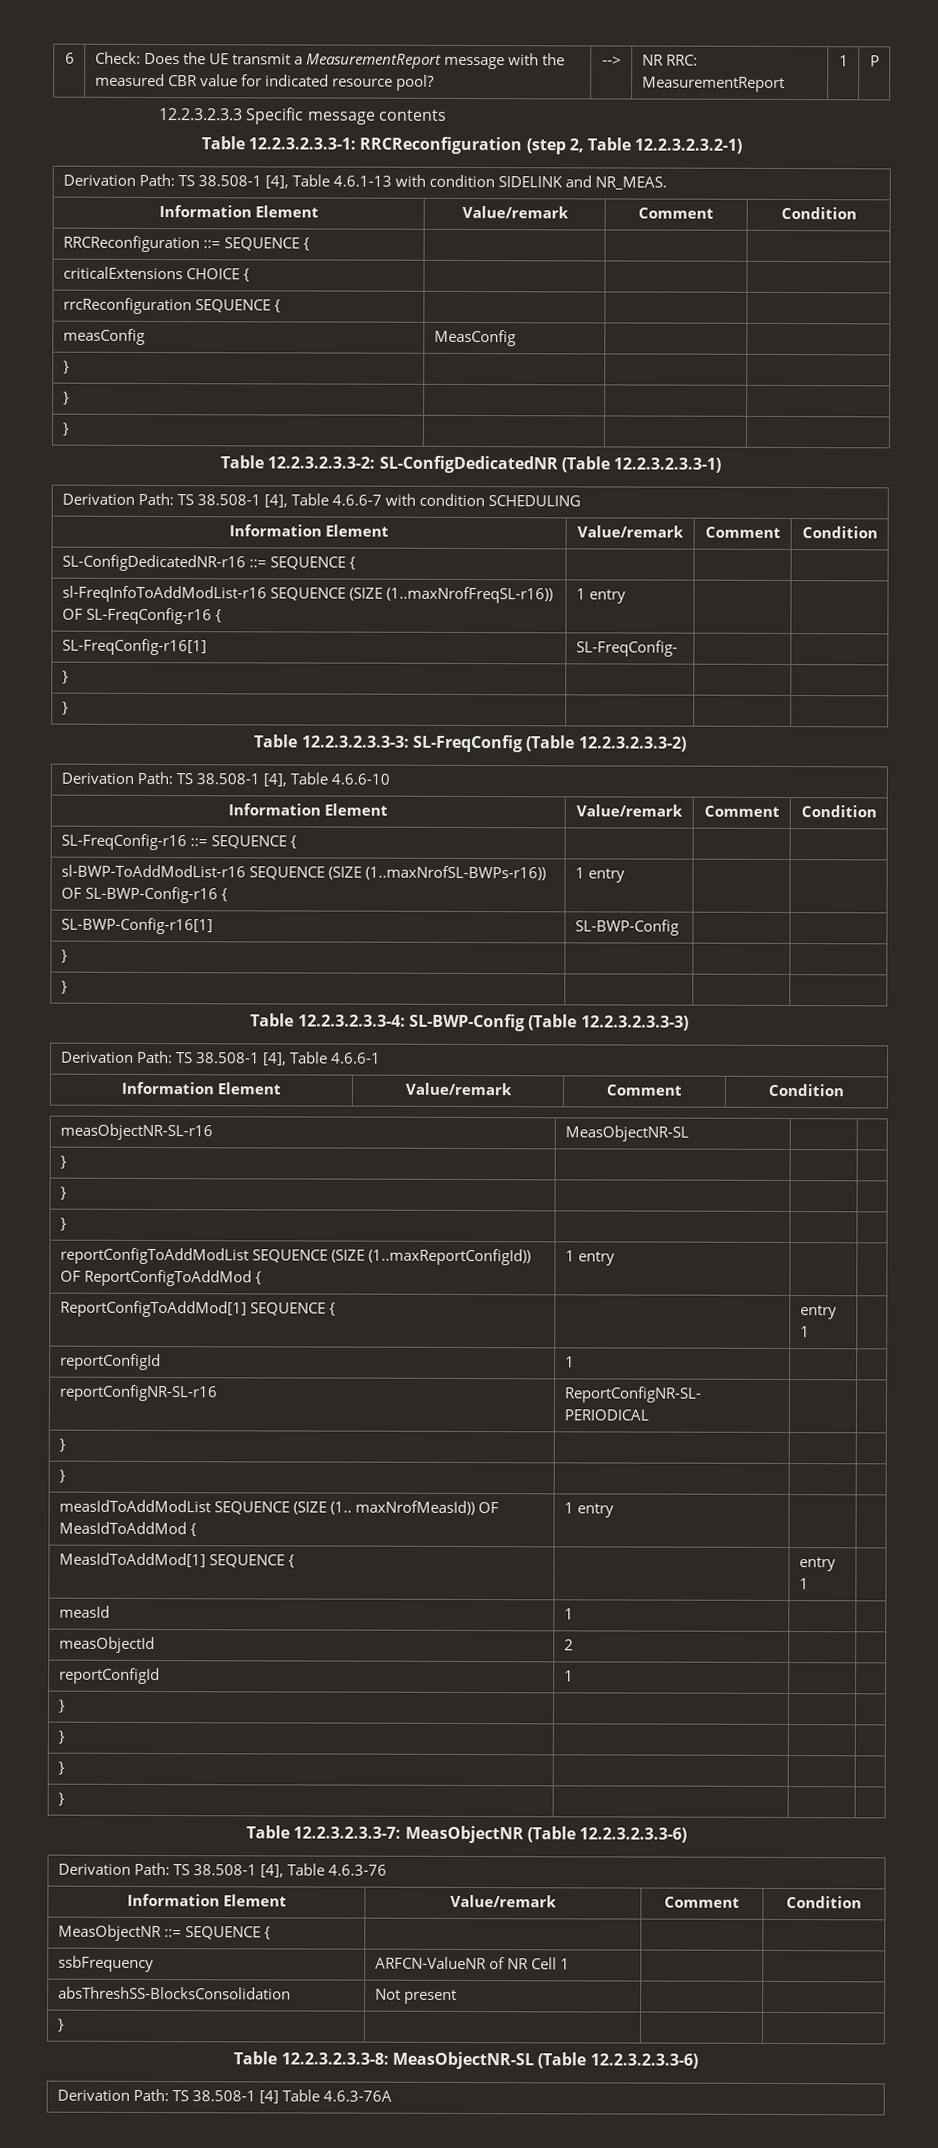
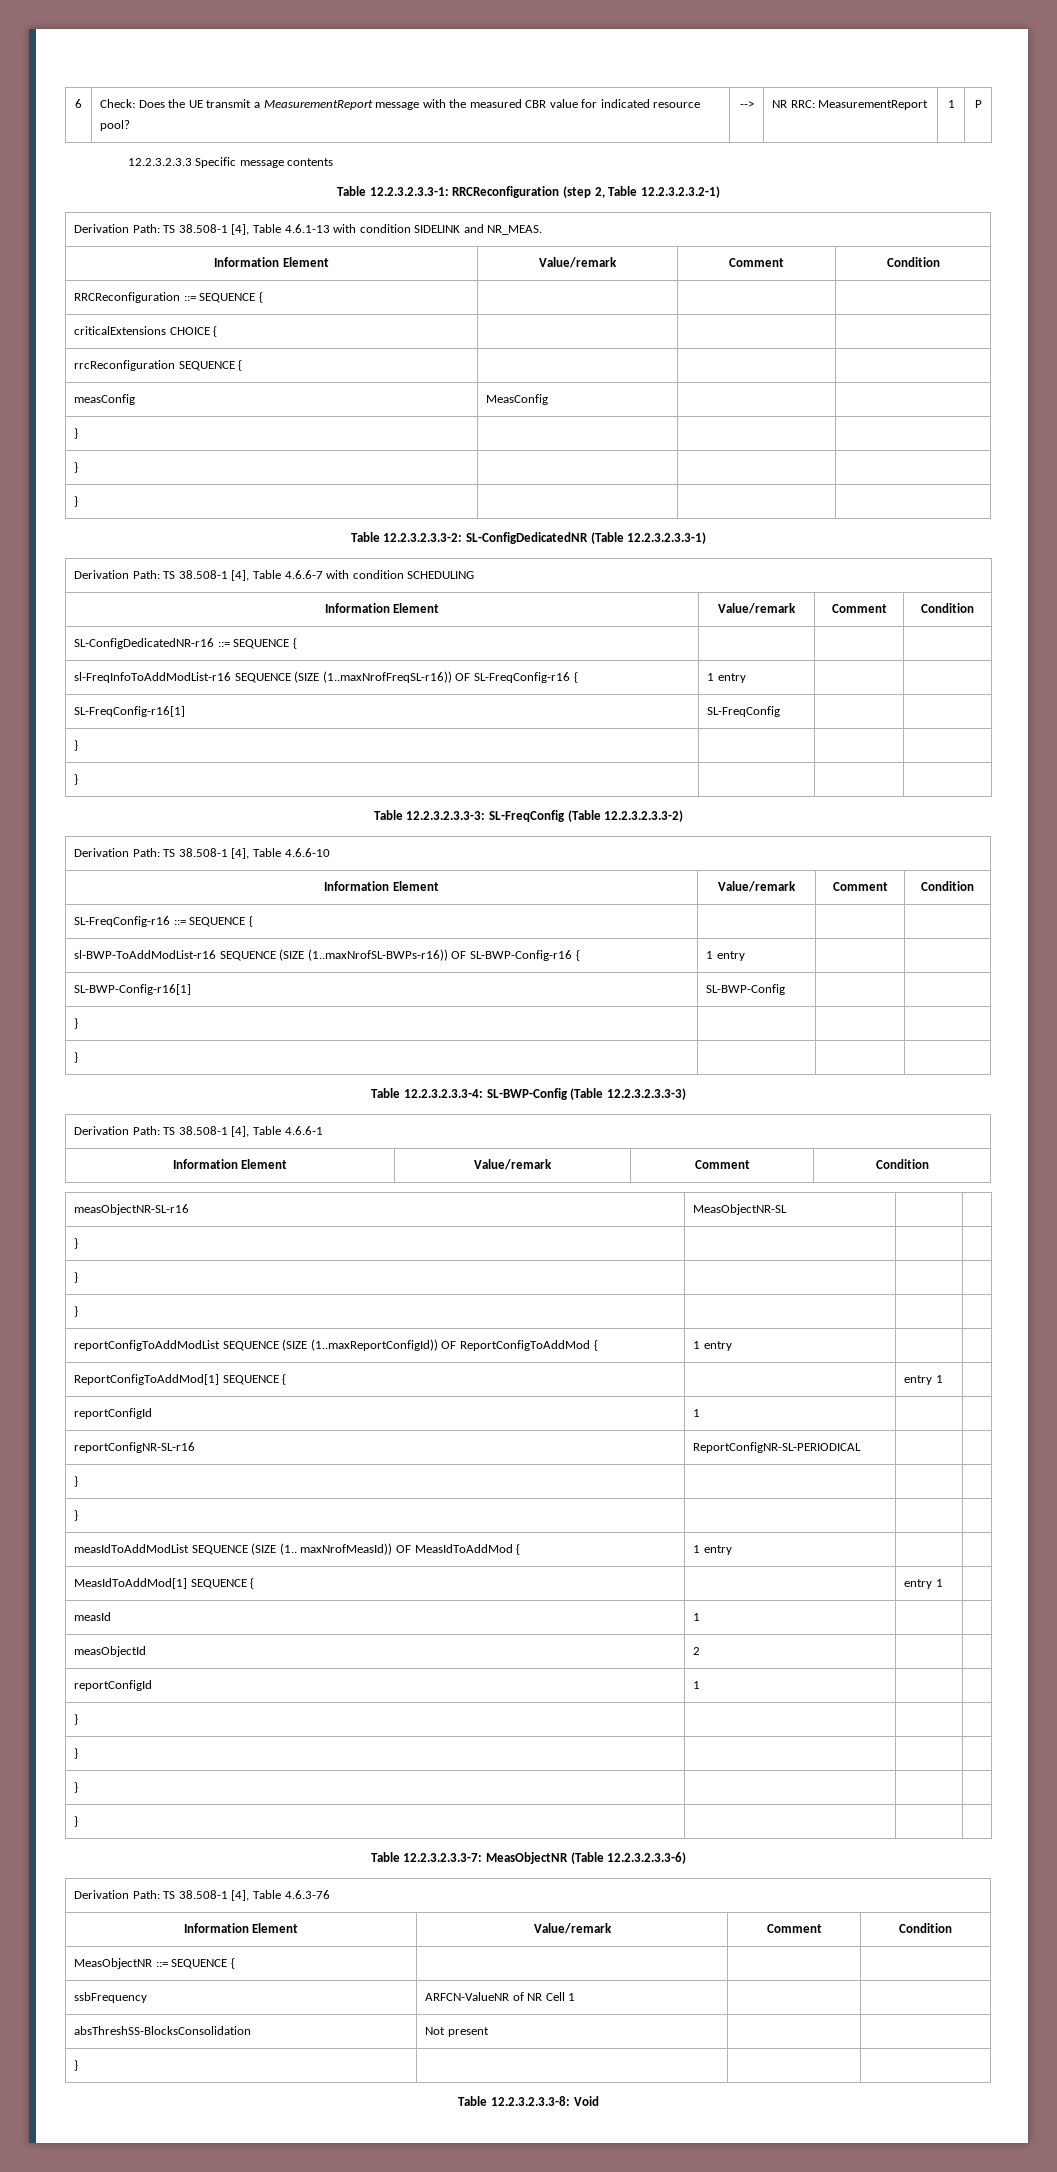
[575,640,678,657] SL-FreqConfig- -> [707,706,781,717] SL-FreqConfig
[392,2051,698,2070] [56,2088,392,2104] MeasObjectNR-SL (Table 12.2.3.2.3.3-6) // Derivation Path: TS 38.508-1 [4] Table 4.6.3-76A -> [573,2096,599,2106] Void

